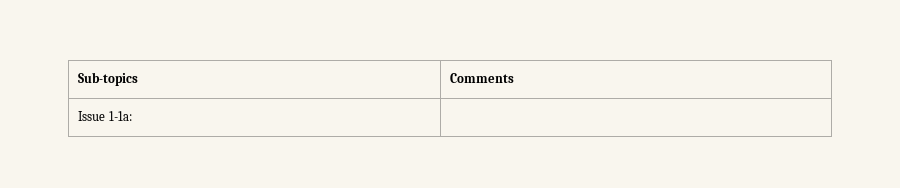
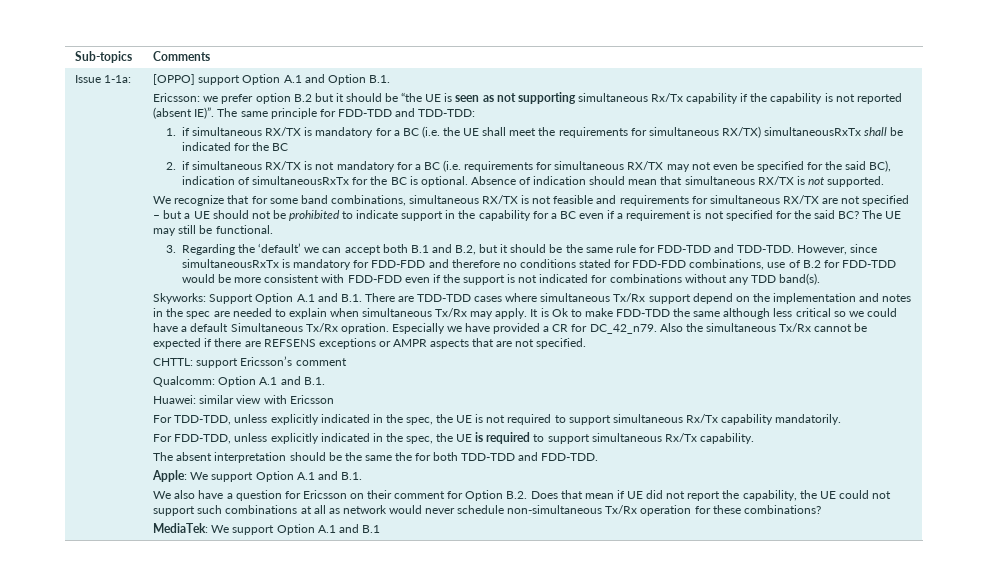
(132, 116) none -> [153,74,390,85] [153,92,902,104] [153,107,476,119] [166,126,904,138] [182,142,289,151] [166,160,892,172] [182,176,884,187] [153,195,910,206] [153,210,902,221] [153,225,273,236] [166,243,878,255] [182,259,896,270] [182,273,820,285] [153,293,912,304] [153,308,897,319] [153,323,868,334] [153,338,587,349] [153,356,347,368] [153,376,325,387] [153,395,334,404] [153,414,842,425] [153,432,754,444] [153,452,599,463] [152,470,362,482] [153,490,891,501] [153,505,821,516] [153,523,380,535] [OPPO] support Option A.1 and Option B.1. // Ericsson: we prefer option B.2 but it should be “the UE is seen as not supporting simultaneous Rx/Tx capability if the capability is not reported (absent IE)”. The same principle for FDD-TDD and TDD-TDD: // 1. if simultaneous RX/TX is mandatory for a BC (i.e. the UE shall meet the requirements for simultaneous RX/TX) simultaneousRxTx shall be indicated for the BC // 2. if simultaneous RX/TX is not mandatory for a BC (i.e. requirements for simultaneous RX/TX may not even be specified for the said BC), indication of simultaneousRxTx for the BC is optional. Absence of indication should mean that simultaneous RX/TX is not supported. // We recognize that for some band combinations, simultaneous RX/TX is not feasible and requirements for simultaneous RX/TX are not specified – but a UE should not be prohibited to indicate support in the capability for a BC even if a requirement is not specified for the said BC? The UE may still be functional. // 3. Regarding the ‘default’ we can accept both B.1 and B.2, but it should be the same rule for FDD-TDD and TDD-TDD. However, since simultaneousRxTx is mandatory for FDD-FDD and therefore no conditions stated for FDD-FDD combinations, use of B.2 for FDD-TDD would be more consistent with FDD-FDD even if the support is not indicated for combinations without any TDD band(s). // Skyworks: Support Option A.1 and B.1. There are TDD-TDD cases where simultaneous Tx/Rx support depend on the implementation and notes in the spec are needed to explain when simultaneous Tx/Rx may apply. It is Ok to make FDD-TDD the same although less critical so we could have a default Simultaneous Tx/Rx opration. Especially we have provided a CR for DC_42_n79. Also the simultaneous Tx/Rx cannot be expected if there are REFSENS exceptions or AMPR aspects that are not specified. // CHTTL: support Ericsson’s comment // Qualcomm: Option A.1 and B.1. // Huawei: similar view with Ericsson // For TDD-TDD, unless explicitly indicated in the spec, the UE is not required to support simultaneous Rx/Tx capability mandatorily. // For FDD-TDD, unless explicitly indicated in the spec, the UE is required to support simultaneous Rx/Tx capability. // The absent interpretation should be the same the for both TDD-TDD and FDD-TDD. // Apple: We support Option A.1 and B.1. // We also have a question for Ericsson on their comment for Option B.2. Does that mean if UE did not report the capability, the UE could not support such combinations at all as network would never schedule non-simultaneous Tx/Rx operation for these combinations? // MediaTek: We support Option A.1 and B.1

